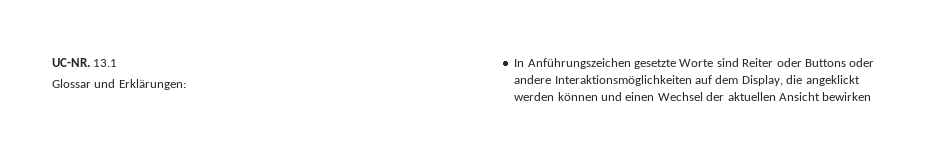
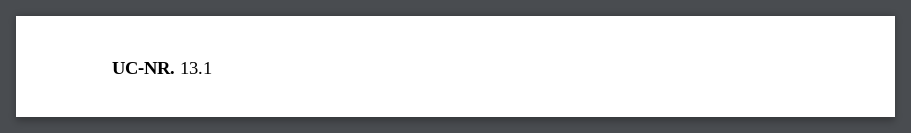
[52,79,186,90] [514,58,875,69] [514,75,860,86] [514,92,872,101] // Glossar und Erklärungen: // In Anführungszeichen gesetzte Worte sind Reiter oder Buttons oder andere Interaktionsmöglichkeiten auf dem Display, die angeklickt werden können und einen Wechsel der aktuellen Ansicht bewirken -> (212, 68) none

